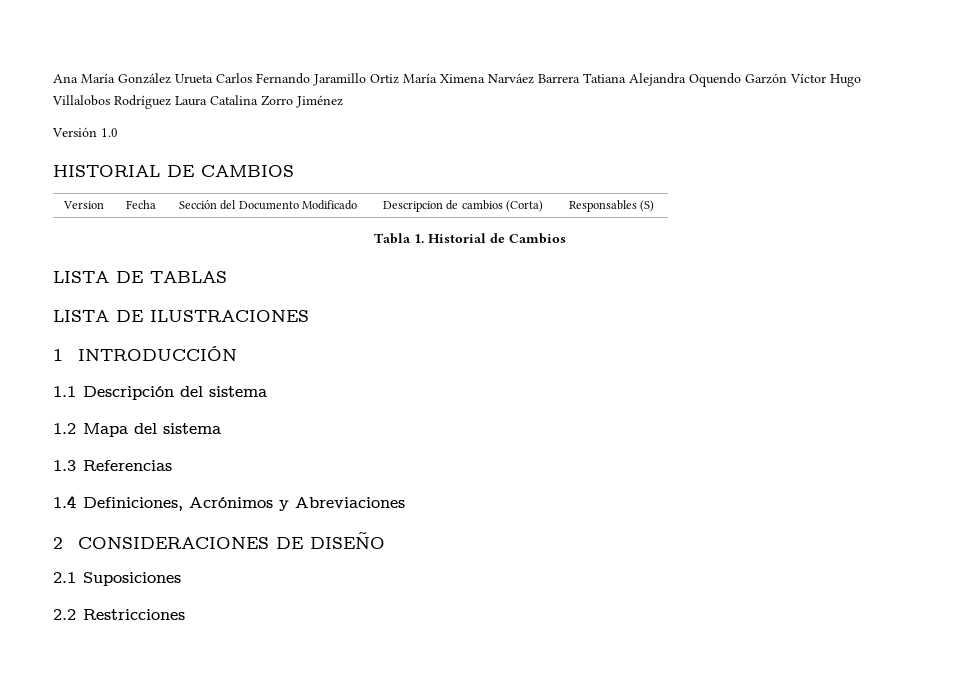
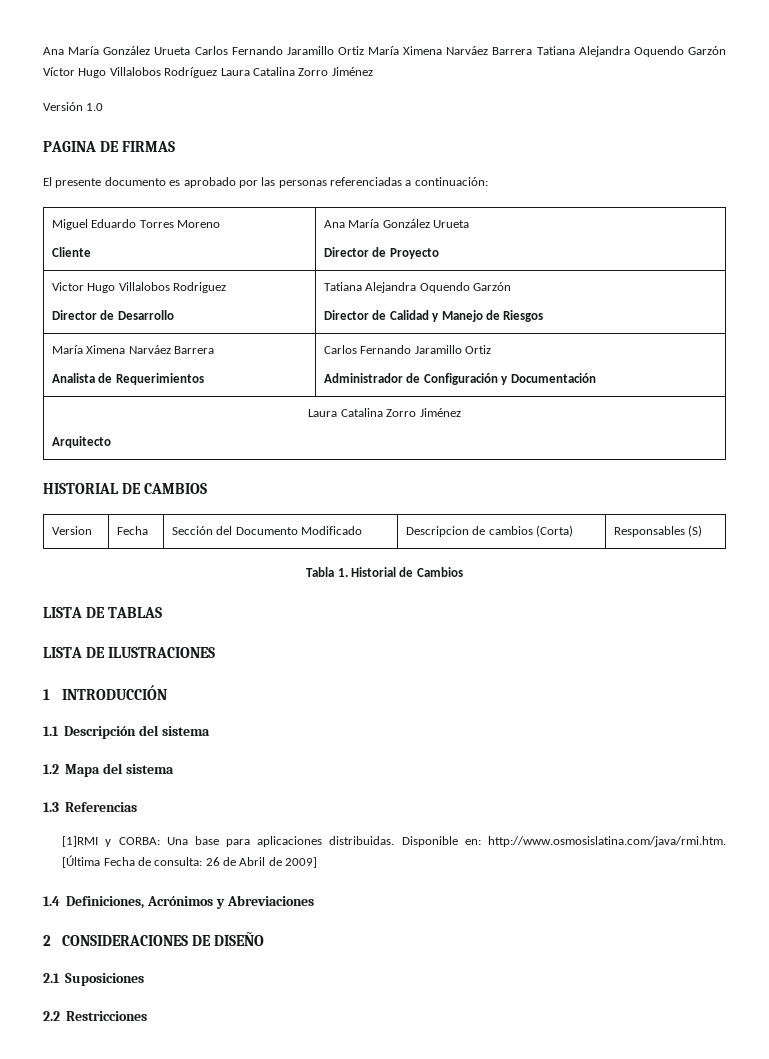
(118, 132) none -> [43,141,176,152] [43,177,488,188] [52,219,221,230] [52,247,92,257] [324,219,470,228] [324,247,439,259] [52,282,227,293] [52,310,174,320] [324,282,512,293] [324,310,544,322] [52,345,215,354] [52,373,204,385] [324,345,492,354] [324,373,596,385] [308,408,461,417] [52,436,112,448] // PAGINA DE FIRMAS // El presente documento es aprobado por las personas referenciadas a continuación: // Miguel Eduardo Torres Moreno // Cliente | Ana María González Urueta // Director de Proyecto // Victor Hugo Villalobos Rodriguez // Director de Desarrollo | Tatiana Alejandra Oquendo Garzón // Director de Calidad y Manejo de Riesgos // María Ximena Narváez Barrera // Analista de Requerimientos | Carlos Fernando Jaramillo Ortiz // Administrador de Configuración y Documentación // Laura Catalina Zorro Jiménez // Arquitecto
(172, 465) none -> [62,836,726,847] [62,855,318,868] // [1]RMI y CORBA: Una base para aplicaciones distribuidas. Disponible en: http://www.osmosislatina.com/java/rmi.htm. [Última Fecha de consulta: 26 de Abril de 2009]

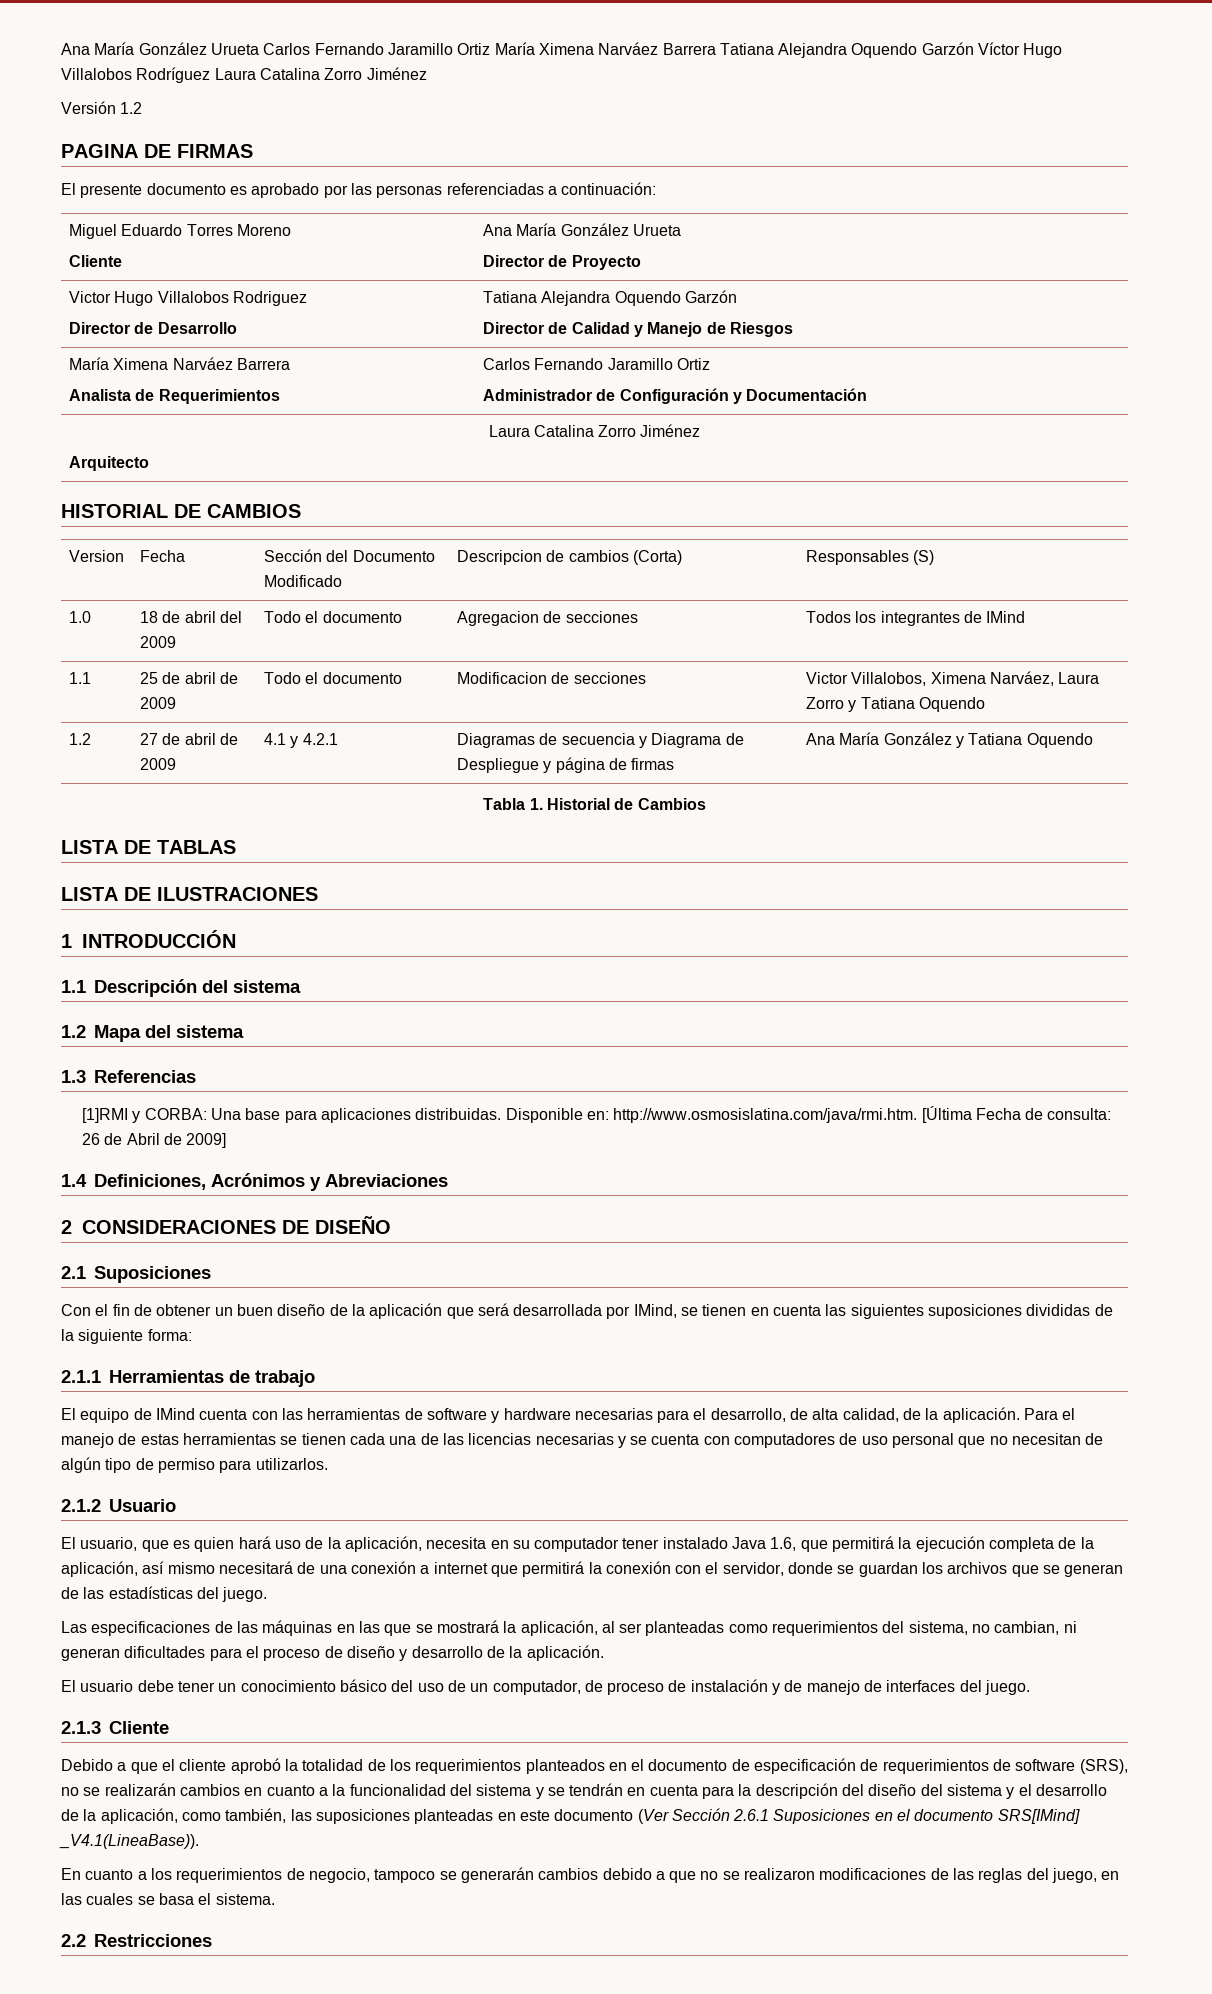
[86,103,104,111] 1.0 -> [120,102,143,114] 1.2
(703, 531) none -> [68,611,91,623] [139,611,242,623] [139,636,176,648] [263,611,402,623] [456,611,638,626] [805,611,1026,626] [68,672,91,684] [139,672,238,684] [139,697,176,709] [263,672,402,684] [456,672,646,684] [805,671,1100,686] [805,697,985,712] [68,733,91,745] [139,733,238,745] [139,758,176,770] [263,733,338,748] [456,733,744,748] [456,757,675,773] [805,732,1093,748] // 1.0 | 18 de abril del 2009 | Todo el documento | Agregacion de secciones | Todos los integrantes de IMind // 1.1 | 25 de abril de 2009 | Todo el documento | Modificacion de secciones | Victor Villalobos, Ximena Narváez, Laura Zorro y Tatiana Oquendo // 1.2 | 27 de abril de 2009 | 4.1 y 4.2.1 | Diagramas de secuencia y Diagrama de Despliegue y página de firmas | Ana María González y Tatiana Oquendo
(145, 979) none -> [61,1303,1113,1319] [61,1329,192,1344] [61,1370,315,1387] [61,1407,1076,1423] [61,1433,1104,1448] [61,1457,328,1473] [61,1499,176,1512] [61,1536,1094,1552] [61,1561,1124,1577] [61,1586,268,1602] [61,1620,1077,1636] [61,1645,604,1661] [61,1679,1031,1695] [61,1721,169,1734] [61,1758,1128,1774] [61,1783,1108,1799] [61,1808,1080,1824] [59,1834,199,1849] [61,1867,1120,1883] [61,1893,275,1905] // Con el fin de obtener un buen diseño de la aplicación que será desarrollada por IMind, se tienen en cuenta las siguientes suposiciones divididas de la siguiente forma: // 2.1.1 Herramientas de trabajo // El equipo de IMind cuenta con las herramientas de software y hardware necesarias para el desarrollo, de alta calidad, de la aplicación. Para el manejo de estas herramientas se tienen cada una de las licencias necesarias y se cuenta con computadores de uso personal que no necesitan de algún tipo de permiso para utilizarlos. // 2.1.2 Usuario // El usuario, que es quien hará uso de la aplicación, necesita en su computador tener instalado Java 1.6, que permitirá la ejecución completa de la aplicación, así mismo necesitará de una conexión a internet que permitirá la conexión con el servidor, donde se guardan los archivos que se generan de las estadísticas del juego. // Las especificaciones de las máquinas en las que se mostrará la aplicación, al ser planteadas como requerimientos del sistema, no cambian, ni generan dificultades para el proceso de diseño y desarrollo de la aplicación. // El usuario debe tener un conocimiento básico del uso de un computador, de proceso de instalación y de manejo de interfaces del juego. // 2.1.3 Cliente // Debido a que el cliente aprobó la totalidad de los requerimientos planteados en el documento de especificación de requerimientos de software (SRS), no se realizarán cambios en cuanto a la funcionalidad del sistema y se tendrán en cuenta para la descripción del diseño del sistema y el desarrollo de la aplicación, como también, las suposiciones planteadas en este documento (Ver Sección 2.6.1 Suposiciones en el documento SRS[IMind] _V4.1(LineaBase)). // En cuanto a los requerimientos de negocio, tampoco se generarán cambios debido a que no se realizaron modificaciones de las reglas del juego, en las cuales se basa el sistema.

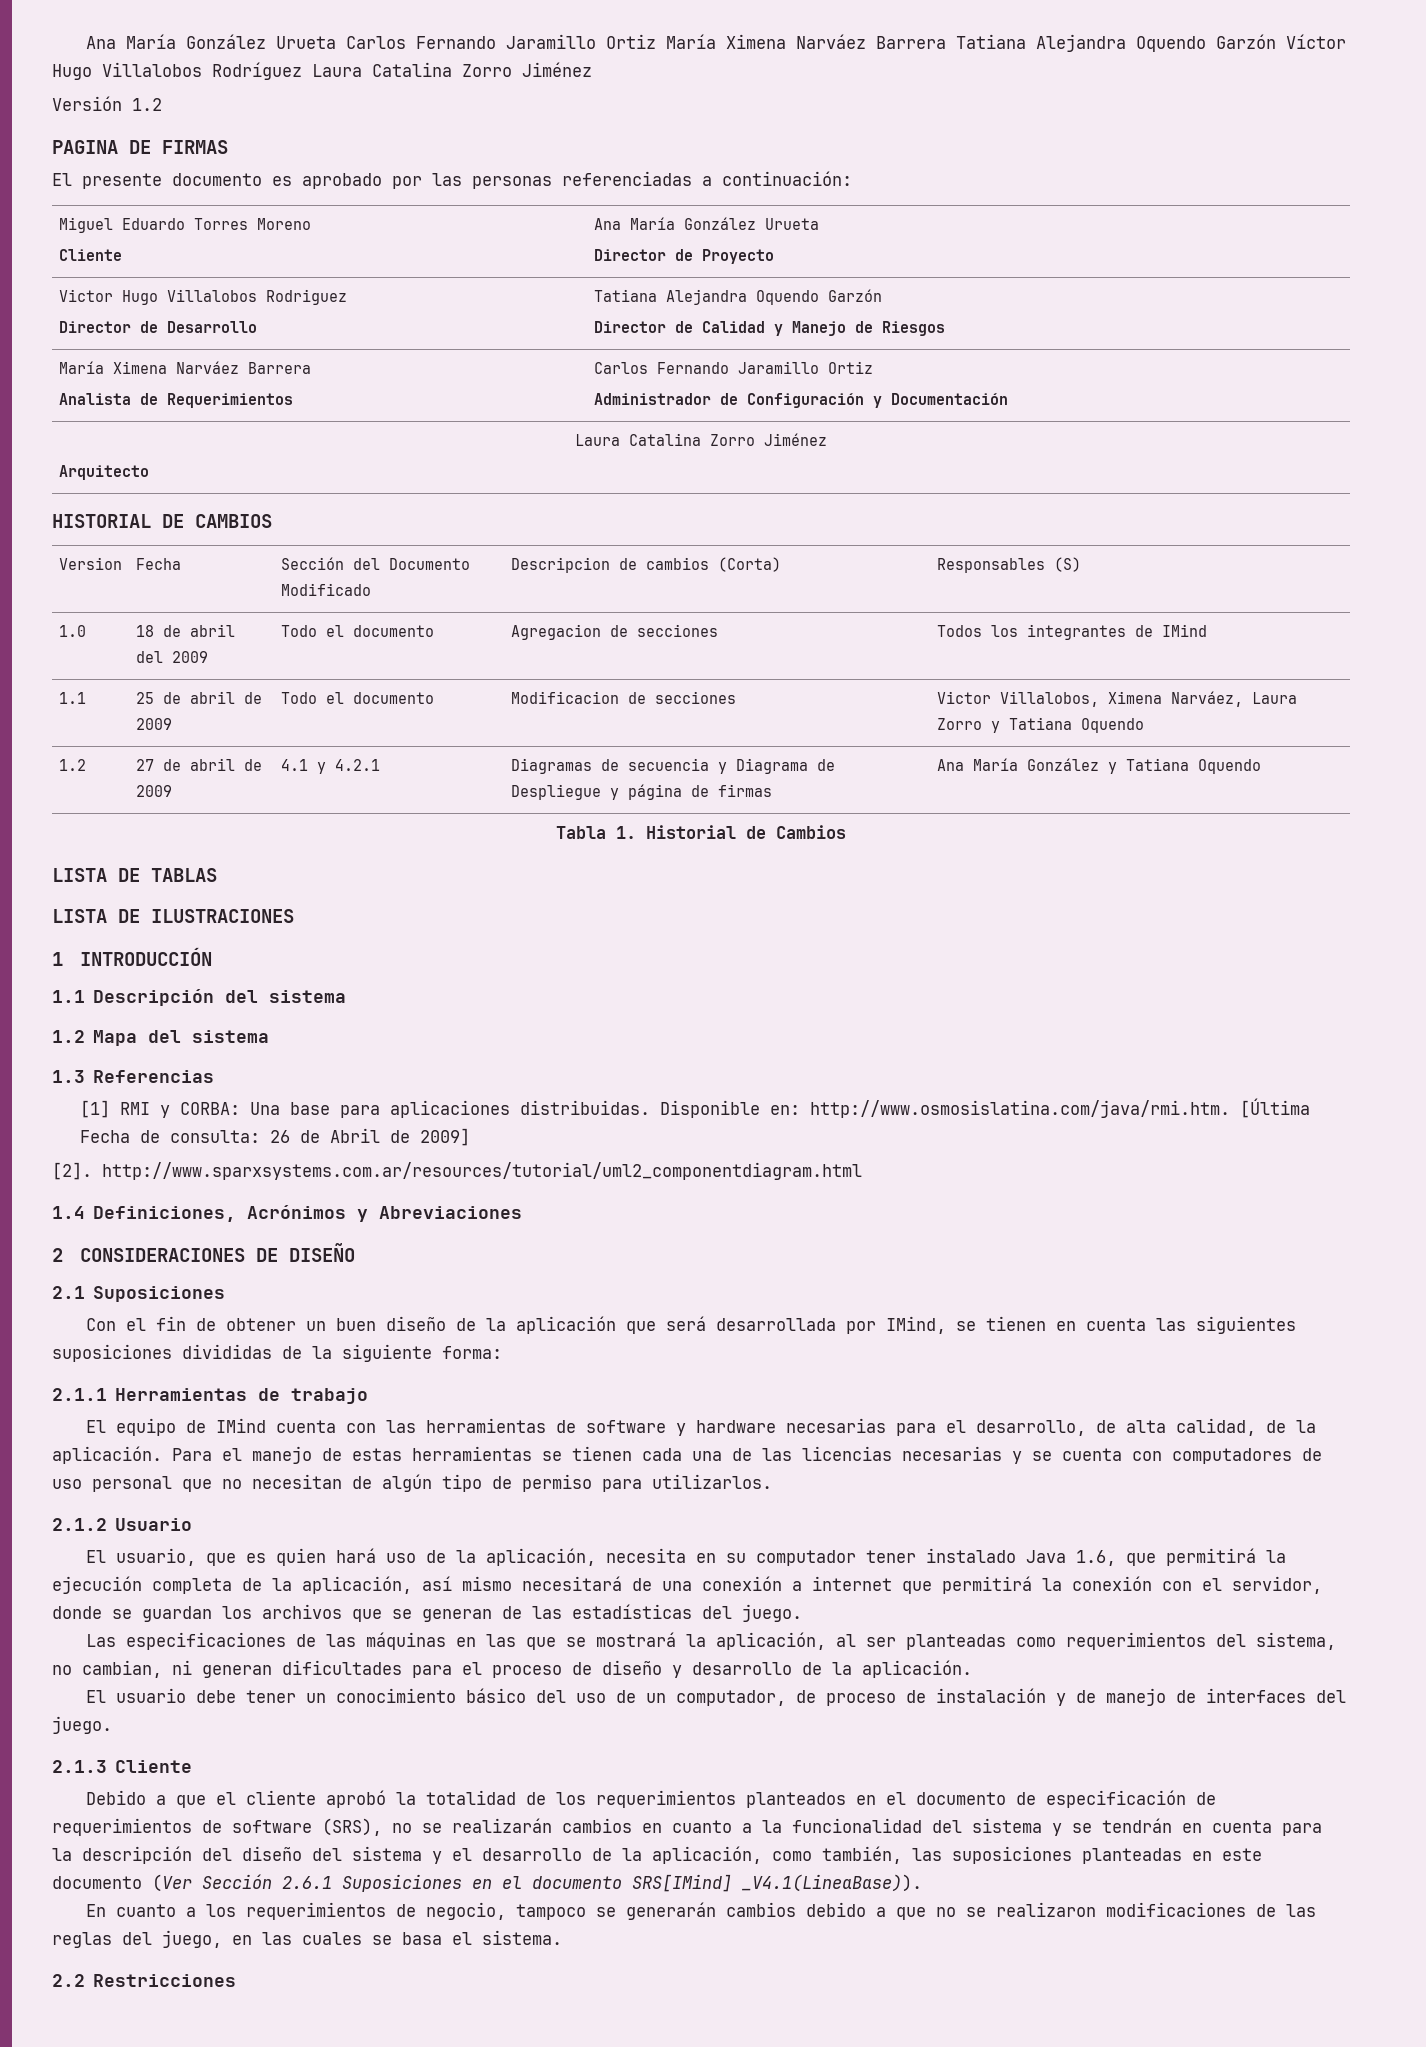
[81,1108,128,1123] [1]RMI -> [79,1100,150,1118] [1] RMI
(227, 1140) none -> [52,1162,862,1180] // [2]. http://www.sparxsystems.com.ar/resources/tutorial/uml2_componentdiagram.html

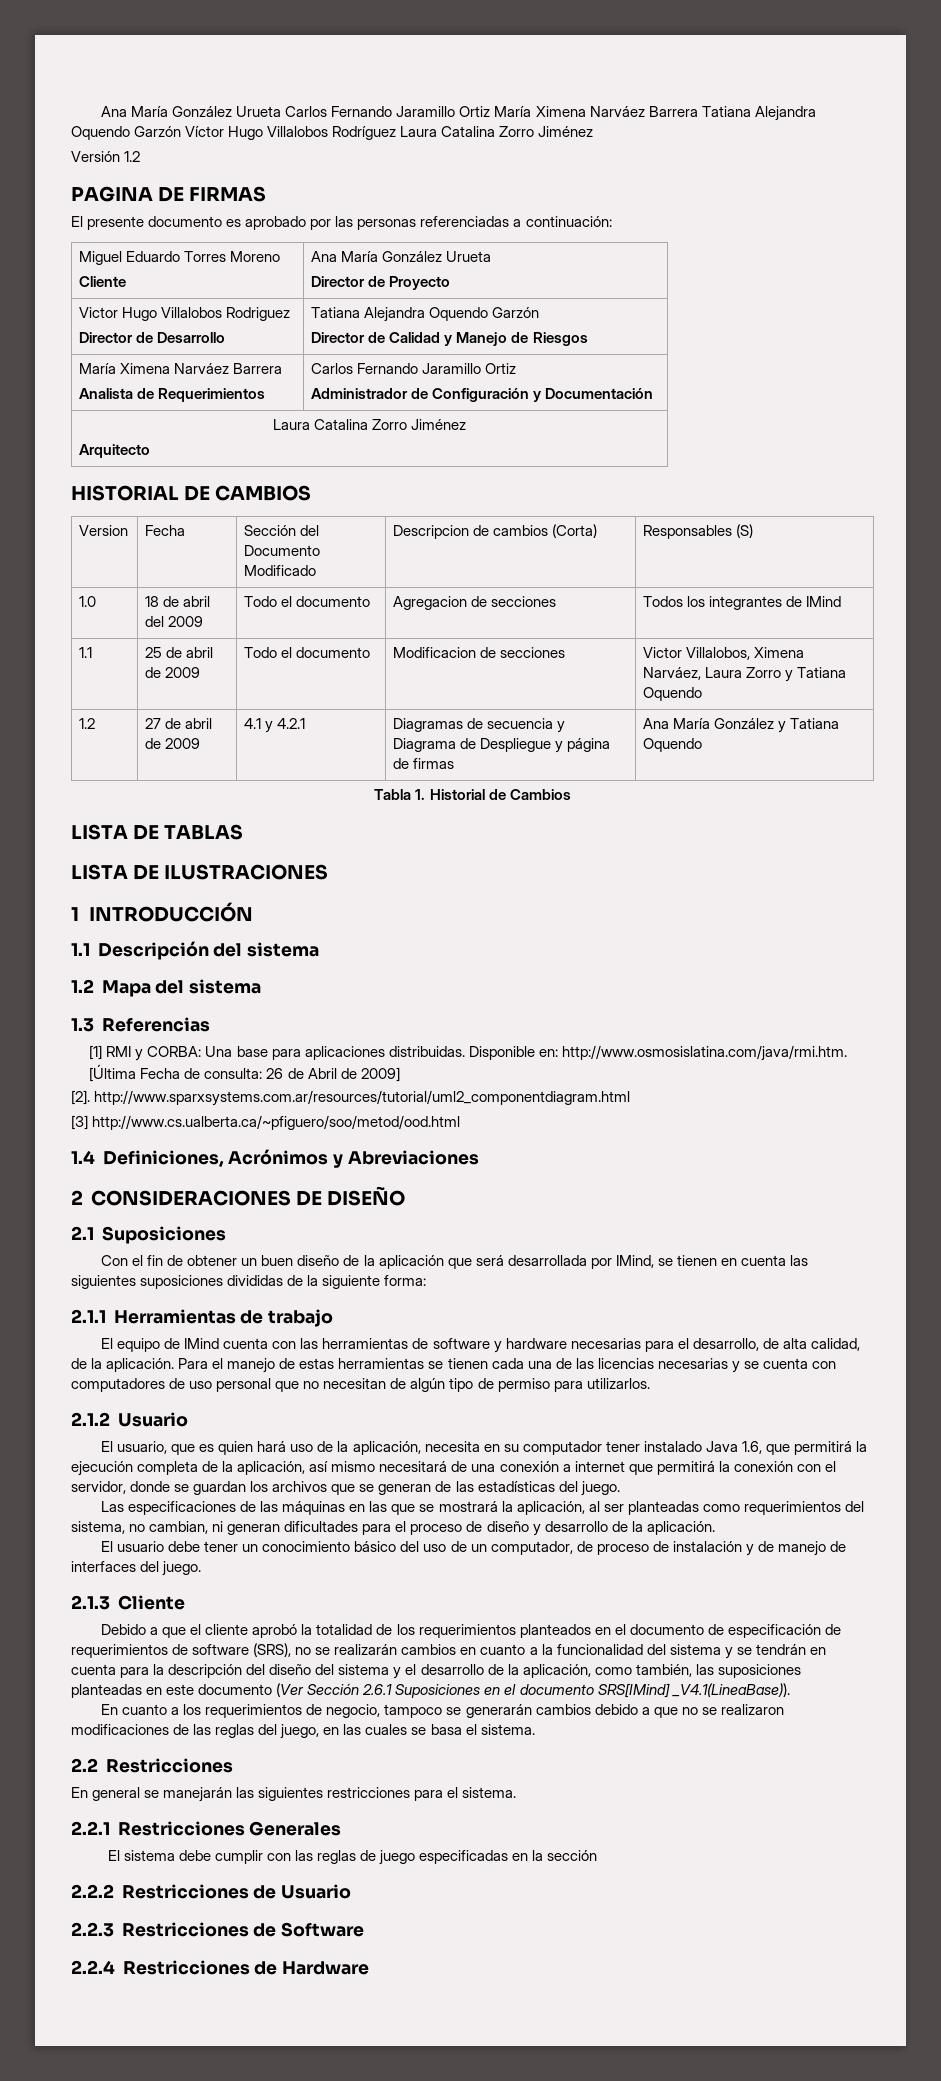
(862, 1171) none -> [71,1115,461,1130] // [3] http://www.cs.ualberta.ca/~pfiguero/soo/metod/ood.html
(237, 1980) none -> [71,1787,517,1802] [71,1821,342,1836] [107,1850,598,1865] [71,1884,351,1899] [71,1922,364,1937] [71,1960,369,1975] // En general se manejarán las siguientes restricciones para el sistema. // 2.2.1 Restricciones Generales // El sistema debe cumplir con las reglas de juego especificadas en la sección // 2.2.2 Restricciones de Usuario // 2.2.3 Restricciones de Software // 2.2.4 Restricciones de Hardware

